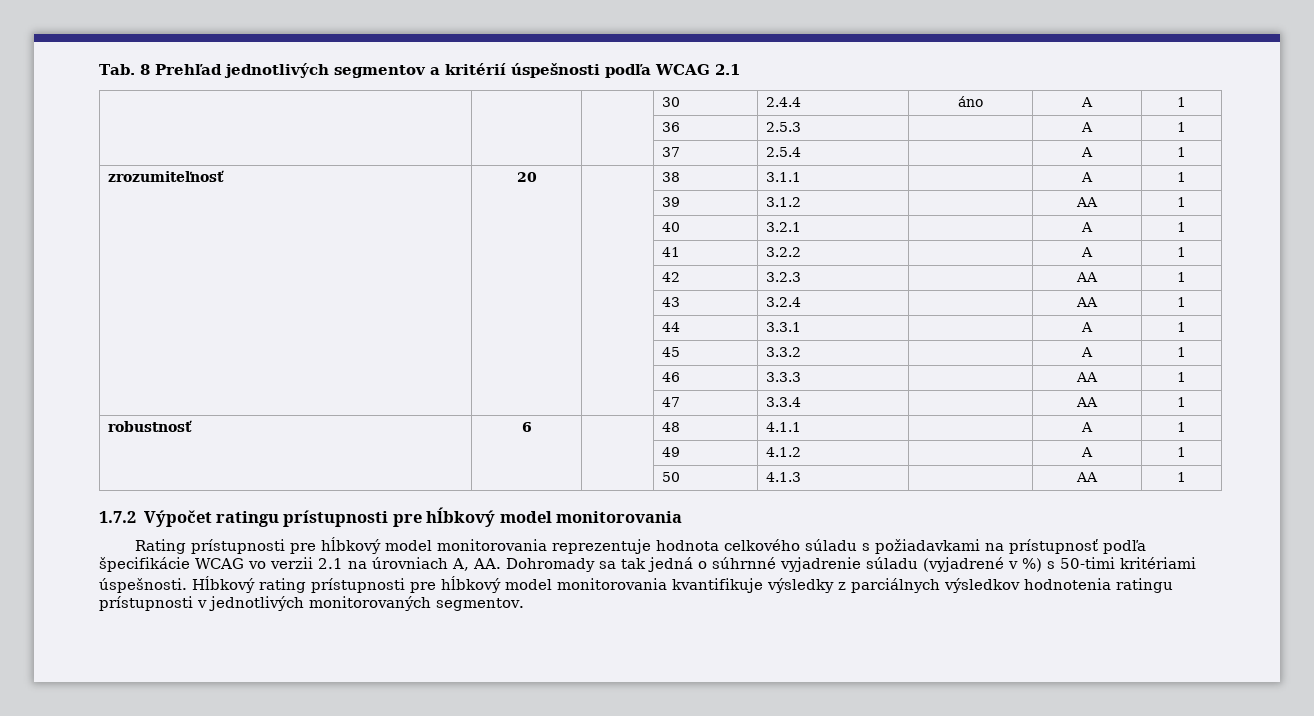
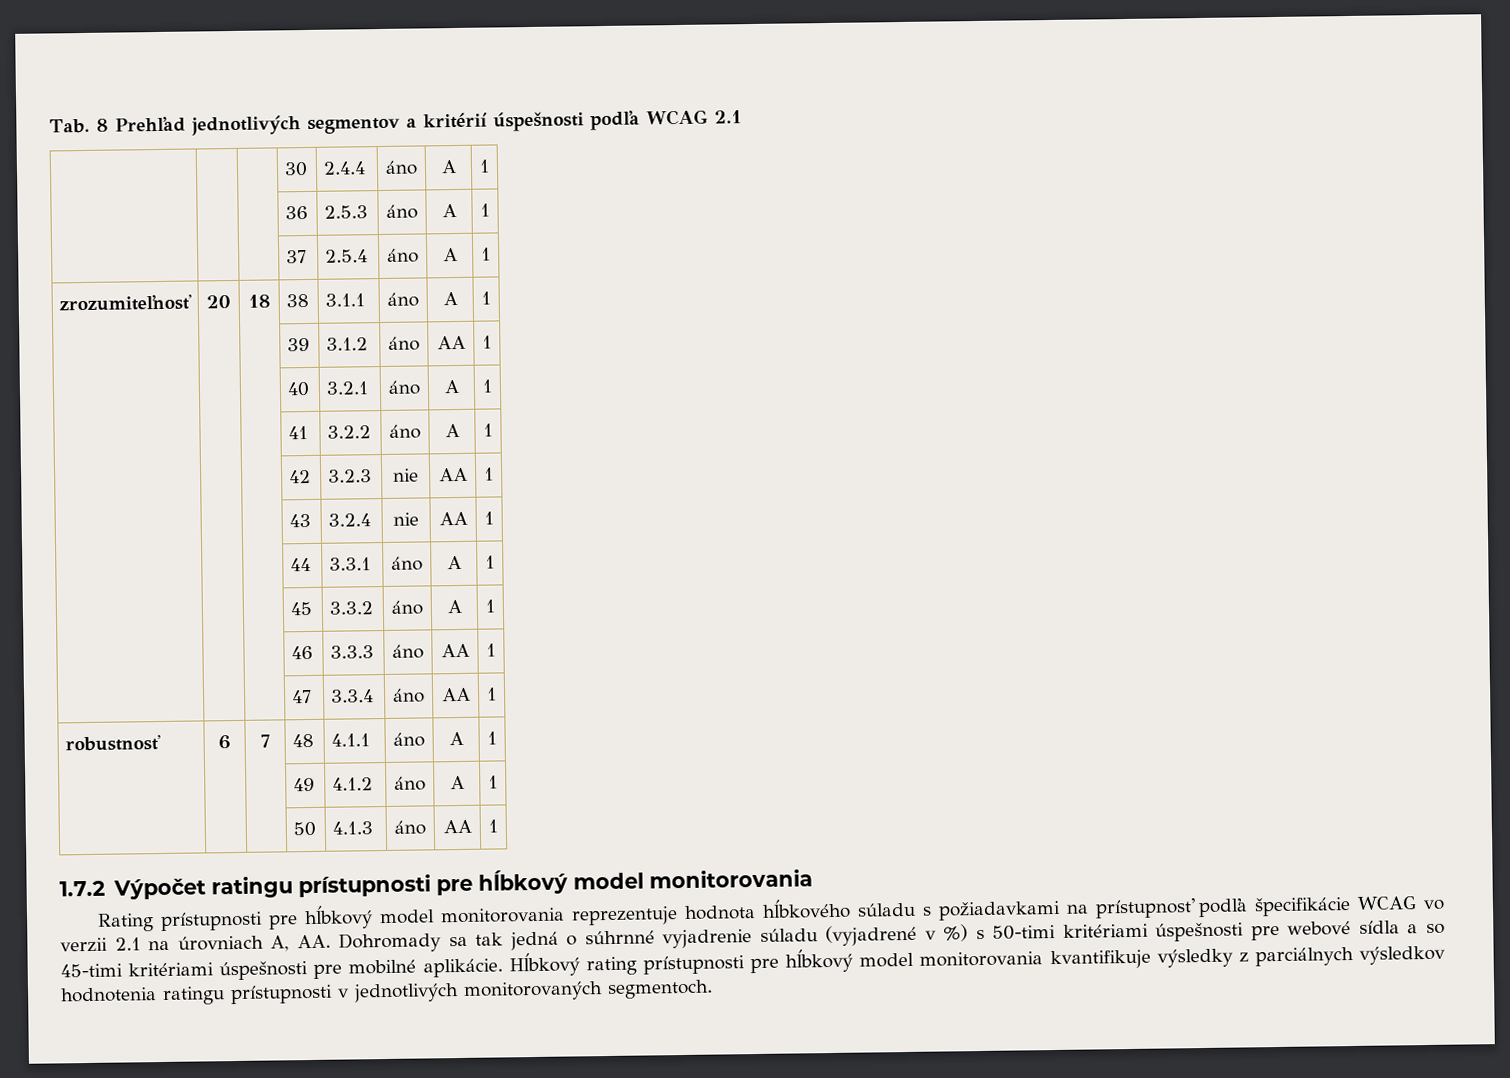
(802, 127) none -> [386,204,418,219] áno
(802, 152) none -> [387,248,419,263] áno
(537, 177) none -> [247,294,271,308] 18
(802, 177) none -> [387,292,419,307] áno
(802, 202) none -> [388,336,420,351] áno
(802, 227) none -> [388,380,421,395] áno
(802, 252) none -> [389,424,421,439] áno
(802, 277) none -> [393,468,419,482] nie
(802, 302) none -> [393,512,419,526] nie
(802, 327) none -> [391,556,423,571] áno
(802, 352) none -> [391,600,423,615] áno
(802, 377) none -> [392,644,424,659] áno
(802, 402) none -> [392,688,425,703] áno
(532, 427) none -> [260,734,270,748] 7
(802, 427) none -> [393,732,425,747] áno
(802, 452) none -> [394,776,426,791] áno
(802, 477) none -> [394,820,426,835] áno
[724,539,801,551] celkového -> [762,898,852,919] hĺbkového
[99,578,187,593] úspešnosti. -> [1155,920,1445,942] [60,958,503,981] úspešnosti pre webové sídla a so 45-timi kritériami úspešnosti pre mobilné aplikácie.
[436,598,524,611] segmentov. -> [607,979,713,1000] segmentoch.

